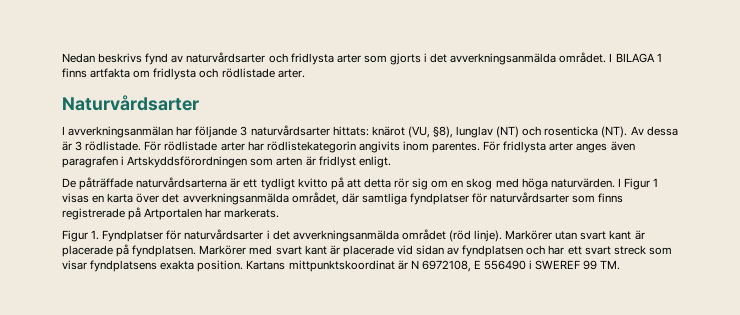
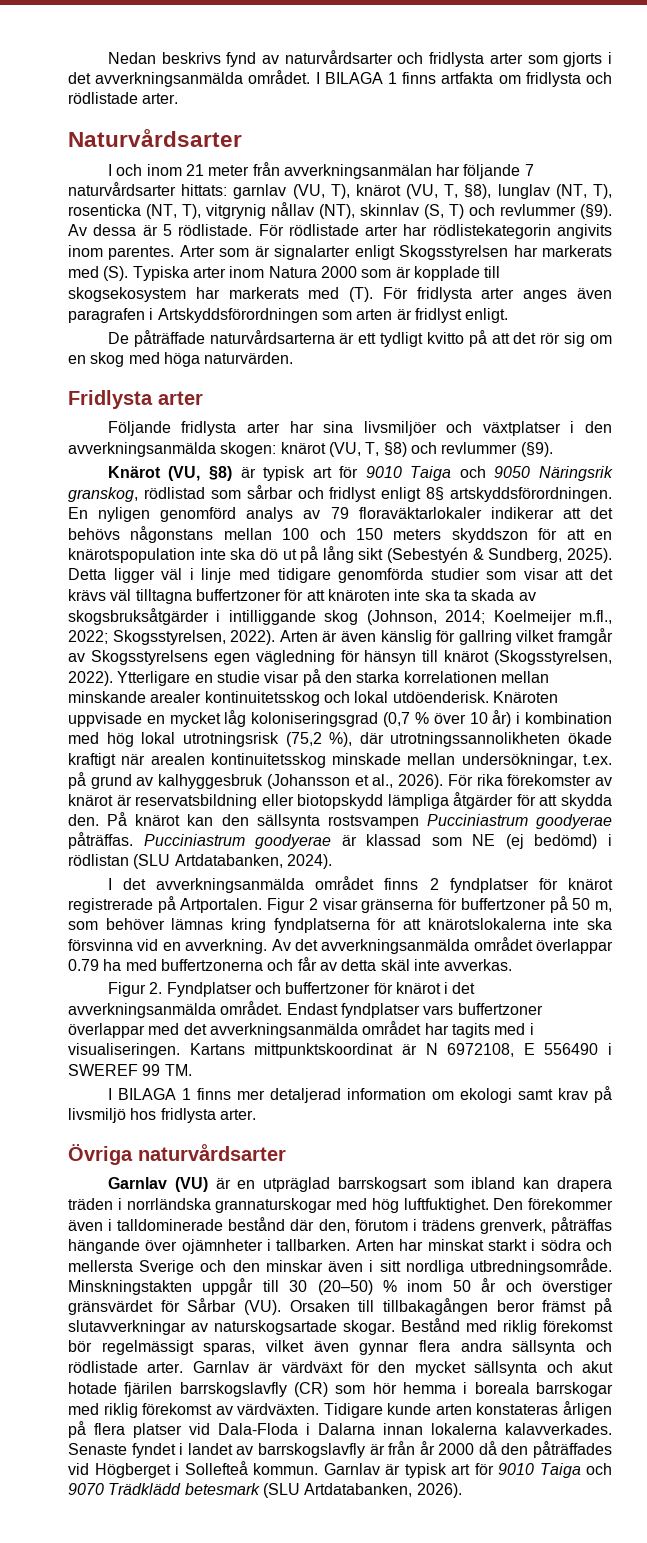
(65, 130) none -> [116,162,280,176] och inom 21 meter från
[240,126,248,136] 3 -> [524,164,534,176] 7
[371,126,430,138] knärot (VU, -> [233,184,459,199] garnlav (VU, T), knärot (VU, T,
[496,126,628,138] (NT) och rosenticka (NT). -> [555,184,612,199] [68,202,612,219] (NT, T), rosenticka (NT, T), vitgrynig nållav (NT), skinnlav (S, T) och revlummer (§9).
[75,141,83,151] 3 -> [162,224,172,236] 5
(481, 147) none -> [179,245,613,260] [68,266,501,281] [68,287,374,302] Arter som är signalarter enligt Skogsstyrelsen har markerats med (S). Typiska arter inom Natura 2000 som är kopplade till skogsekosystem har markerats med (T).
[363,178,391,188] detta -> [513,332,537,344] det
[617,178,659,190] [62,192,624,205] [62,207,280,220] [62,229,645,242] [62,244,672,257] [62,260,244,272] I Figur 1 visas en karta över det avverkningsanmälda området, där samtliga fyndplatser för naturvårdsarter som finns registrerade på Artportalen har markerats. // Figur 1. Fyndplatser för naturvårdsarter i det avverkningsanmälda området (röd linje). Markörer utan svart kant är placerade på fyndplatsen. Markörer med svart kant är placerade vid sidan av fyndplatsen och har ett svart streck som visar fyndplatsens exakta position. -> [68,390,203,409] [107,421,612,436] [68,442,553,457] [107,466,613,481] [68,485,612,502] [68,507,613,522] [68,526,612,543] [68,546,612,563] [68,568,613,583] [68,589,536,604] [68,608,612,625] [68,628,614,645] [68,650,612,665] [68,669,549,686] [68,691,558,706] [68,710,612,727] [68,732,612,747] [68,753,612,768] [68,772,613,789] [68,792,612,809] [68,812,612,829] [68,832,612,849] [68,854,332,869] [107,876,613,893] [68,896,613,913] [68,918,612,933] [68,937,613,954] [68,957,513,971] [107,982,476,997] [68,1001,543,1018] [68,1021,534,1038] [68,1043,180,1058] // Fridlysta arter // Följande fridlysta arter har sina livsmiljöer och växtplatser i den avverkningsanmälda skogen: knärot (VU, T, §8) och revlummer (§9). // Knärot (VU, §8) är typisk art för 9010 Taiga och 9050 Näringsrik granskog, rödlistad som sårbar och fridlyst enligt 8§ artskyddsförordningen. En nyligen genomförd analys av 79 floraväktarlokaler indikerar att det behövs någonstans mellan 100 och 150 meters skyddszon för att en knärotspopulation inte ska dö ut på lång sikt (Sebestyén & Sundberg, 2025). Detta ligger väl i linje med tidigare genomförda studier som visar att det krävs väl tilltagna buffertzoner för att knäroten inte ska ta skada av skogsbruksåtgärder i intilliggande skog (Johnson, 2014; Koelmeijer m.fl., 2022; Skogsstyrelsen, 2022). Arten är även känslig för gallring vilket framgår av Skogsstyrelsens egen vägledning för hänsyn till knärot (Skogsstyrelsen, 2022). Ytterligare en studie visar på den starka korrelationen mellan minskande arealer kontinuitetsskog och lokal utdöenderisk. Knäroten uppvisade en mycket låg koloniseringsgrad (0,7 % över 10 år) i kombination med hög lokal utrotningsrisk (75,2 %), där utrotningssannolikheten ökade kraftigt när arealen kontinuitetsskog minskade mellan undersökningar, t.ex. på grund av kalhyggesbruk (Johansson et al., 2026). För rika förekomster av knärot är reservatsbildning eller biotopskydd lämpliga åtgärder för att skydda den. På knärot kan den sällsynta rostsvampen Pucciniastrum goodyerae påträffas. Pucciniastrum goodyerae är klassad som NE (ej bedömd) i rödlistan (SLU Artdatabanken, 2024). // I det avverkningsanmälda området finns 2 fyndplatser för knärot registrerade på Artportalen. Figur 2 visar gränserna för buffertzoner på 50 m, som behöver lämnas kring fyndplatserna för att knärotslokalerna inte ska försvinna vid en avverkning. Av det avverkningsanmälda området överlappar 0.79 ha med buffertzonerna och får av detta skäl inte avverkas. // Figur 2. Fyndplatser och buffertzoner för knärot i det avverkningsanmälda området. Endast fyndplatser vars buffertzoner överlappar med det avverkningsanmälda området har tagits med i visualiseringen.
(621, 265) none -> [107,1086,612,1103] [68,1108,256,1123] [68,1144,286,1165] [107,1177,612,1192] [68,1198,613,1213] [68,1217,613,1234] [68,1239,613,1254] [68,1258,612,1275] [68,1278,613,1295] [68,1298,612,1315] [68,1318,613,1335] [68,1340,612,1355] [68,1361,613,1376] [68,1382,613,1397] [68,1401,612,1418] [68,1421,612,1438] [68,1441,612,1458] [68,1461,612,1478] [68,1483,462,1498] // I BILAGA 1 finns mer detaljerad information om ekologi samt krav på livsmiljö hos fridlysta arter. // Övriga naturvårdsarter // Garnlav (VU) är en utpräglad barrskogsart som ibland kan drapera träden i norrländska grannaturskogar med hög luftfuktighet. Den förekommer även i talldominerade bestånd där den, förutom i trädens grenverk, påträffas hängande över ojämnheter i tallbarken. Arten har minskat starkt i södra och mellersta Sverige och den minskar även i sitt nordliga utbredningsområde. Minskningstakten uppgår till 30 (20–50) % inom 50 år och överstiger gränsvärdet för Sårbar (VU). Orsaken till tillbakagången beror främst på slutavverkningar av naturskogsartade skogar. Bestånd med riklig förekomst bör regelmässigt sparas, vilket även gynnar flera andra sällsynta och rödlistade arter. Garnlav är värdväxt för den mycket sällsynta och akut hotade fjärilen barrskogslavfly (CR) som hör hemma i boreala barrskogar med riklig förekomst av värdväxten. Tidigare kunde arten konstateras årligen på flera platser vid Dala-Floda i Dalarna innan lokalerna kalavverkades. Senaste fyndet i landet av barrskogslavfly är från år 2000 då den påträffades vid Högberget i Sollefteå kommun. Garnlav är typisk art för 9010 Taiga och 9070 Trädklädd betesmark (SLU Artdatabanken, 2026).

